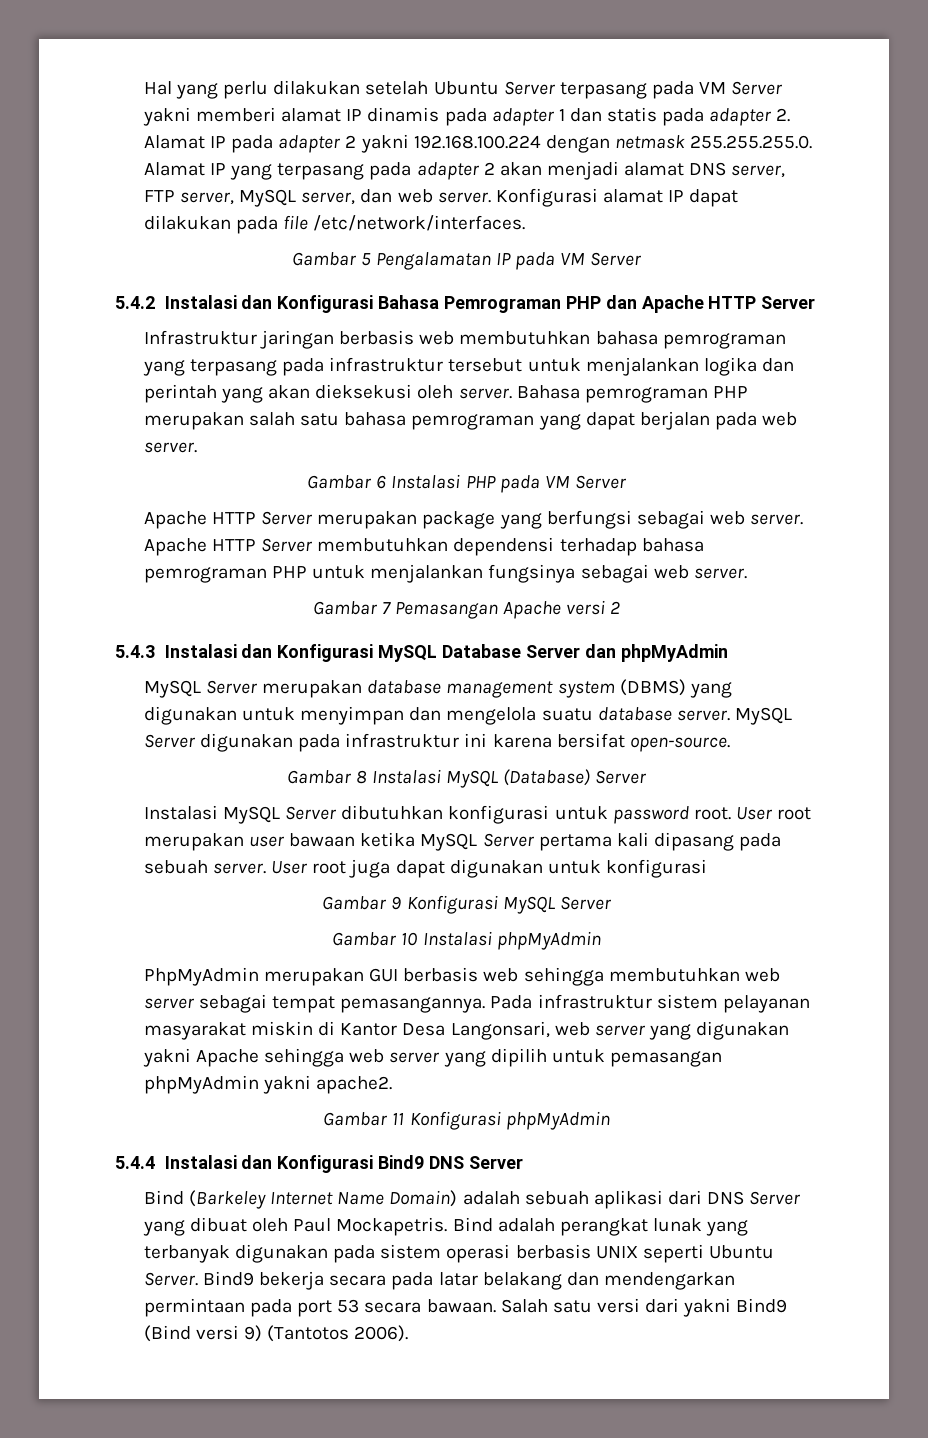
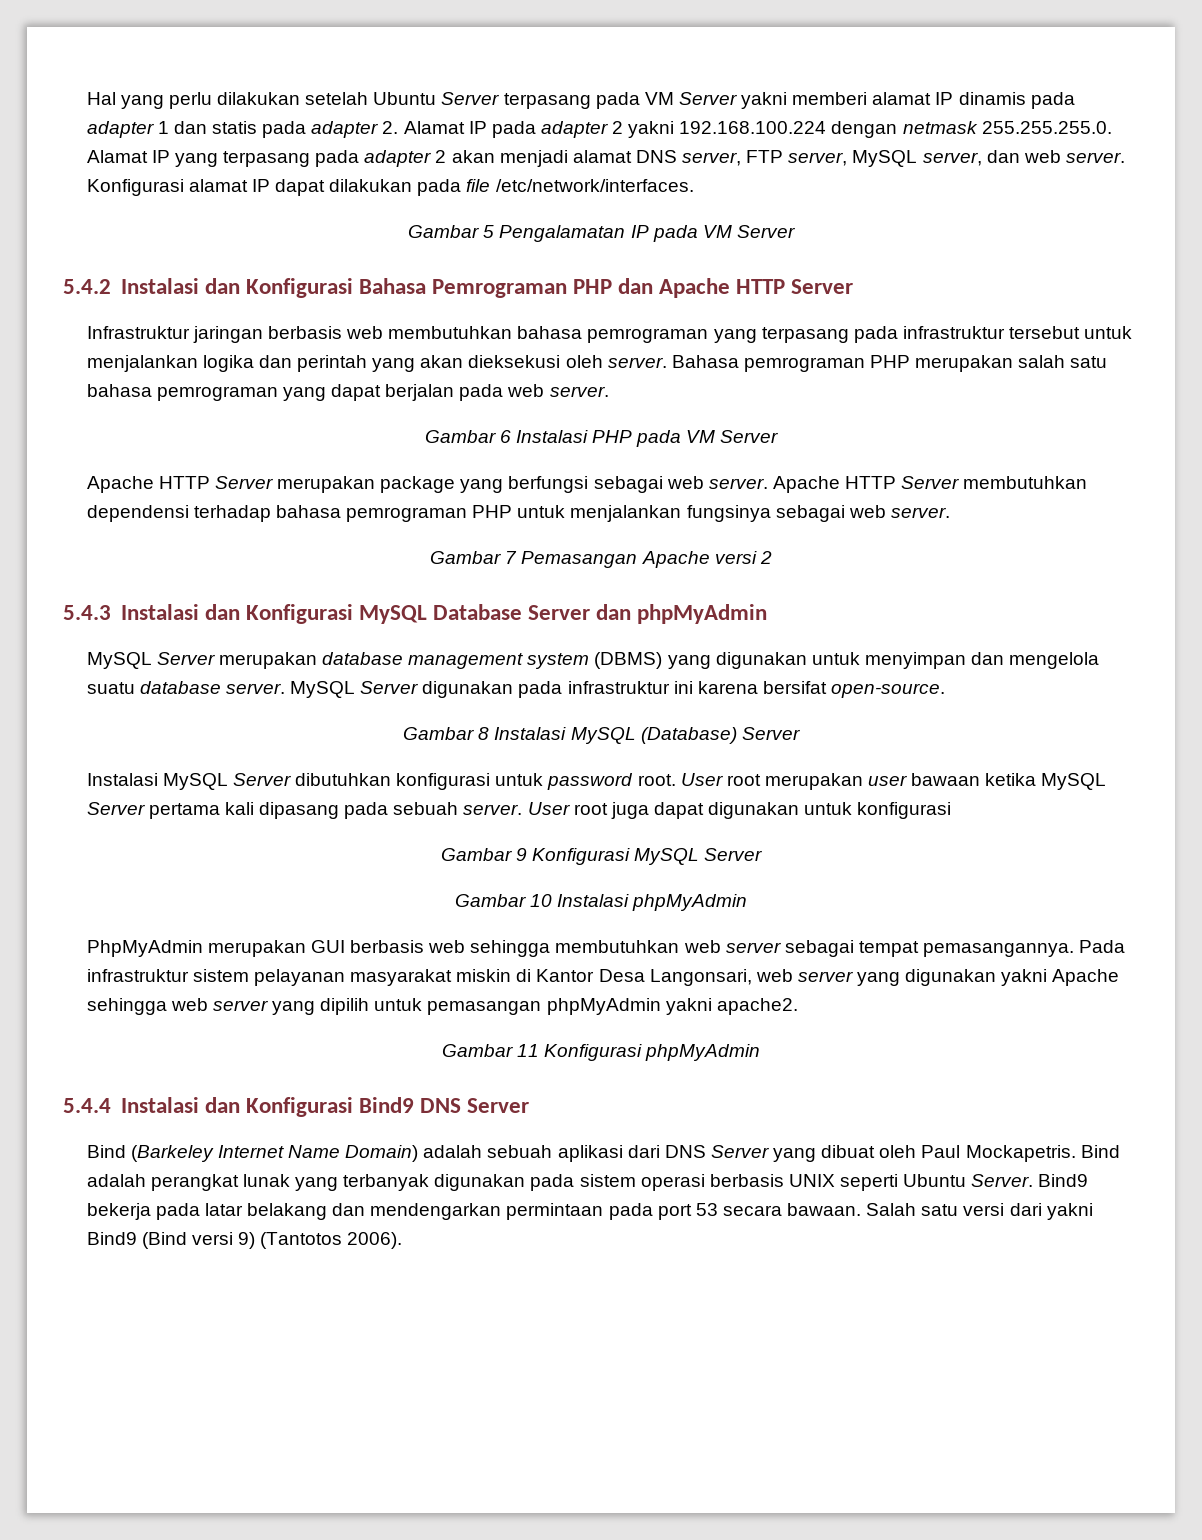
[329,1275,387,1286] secara -> (151, 1211) none

